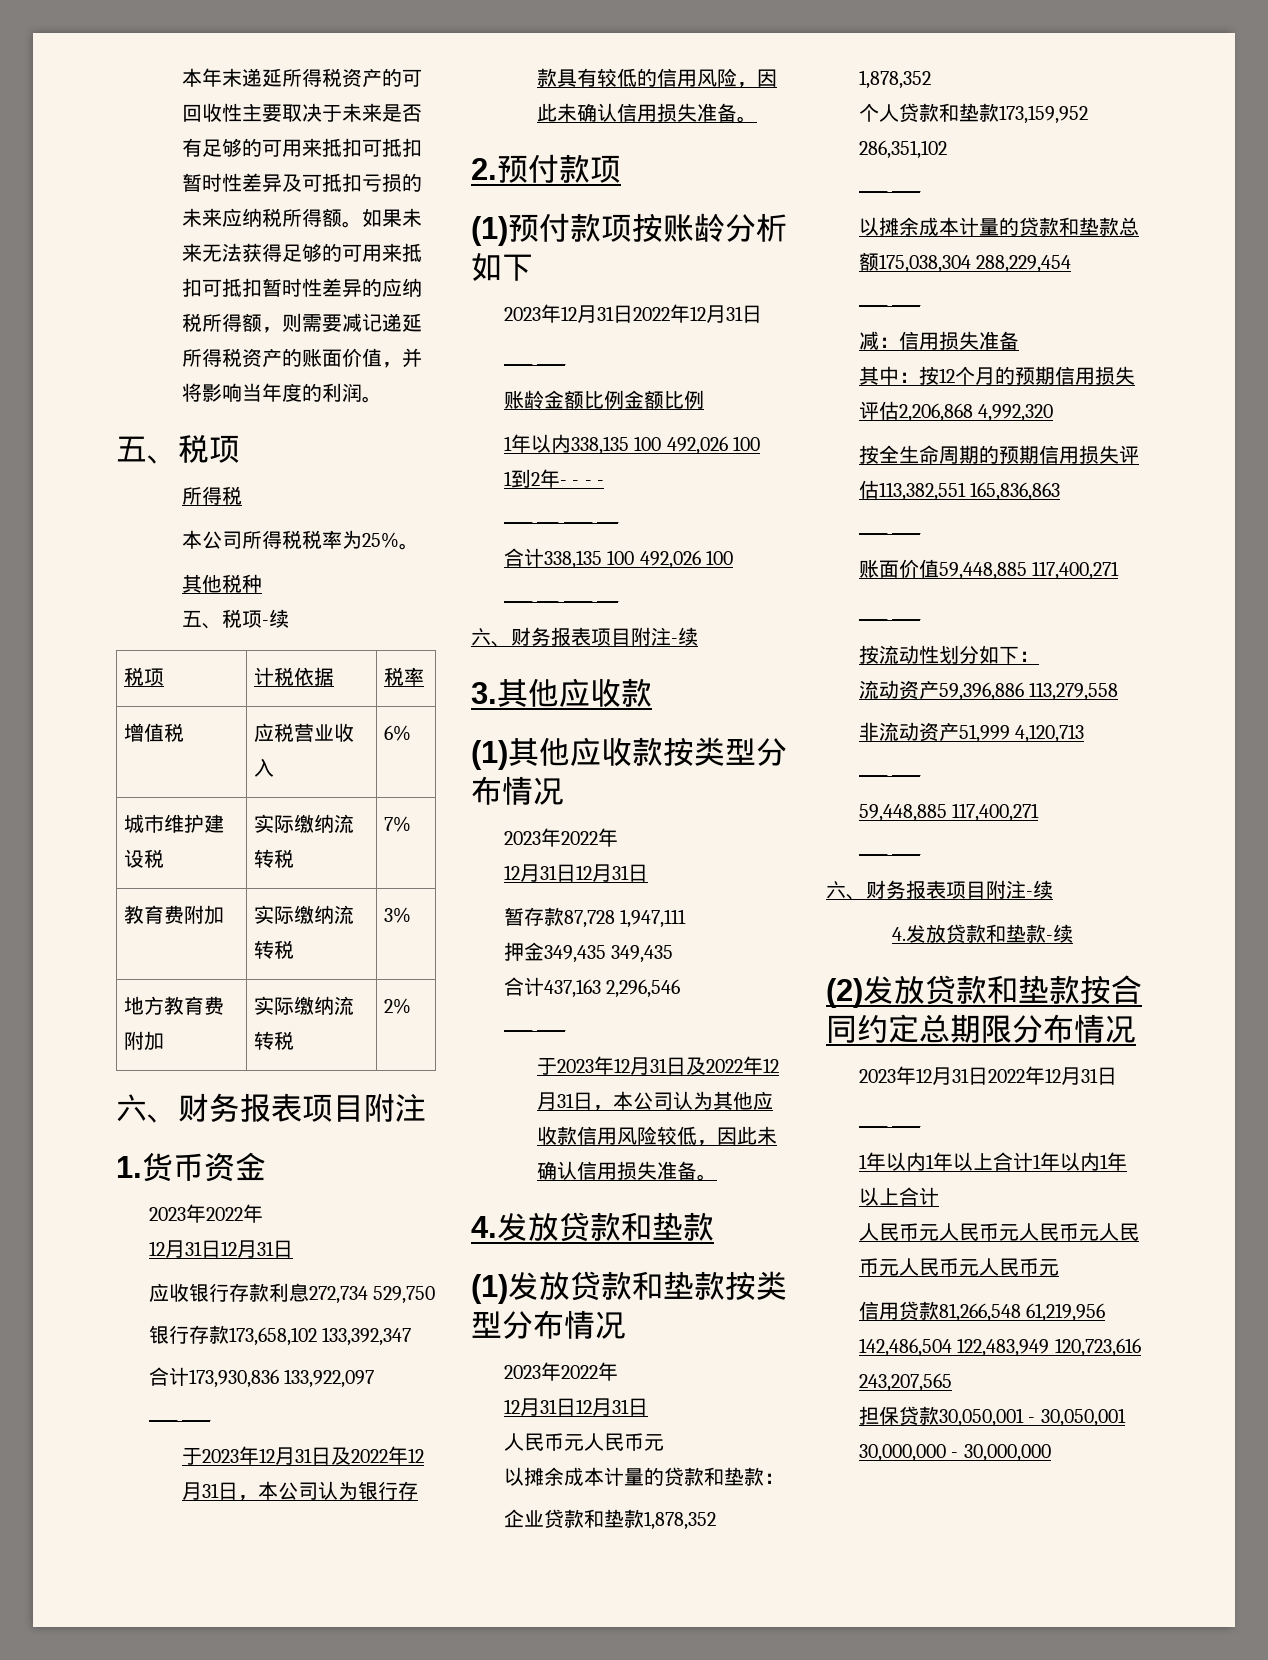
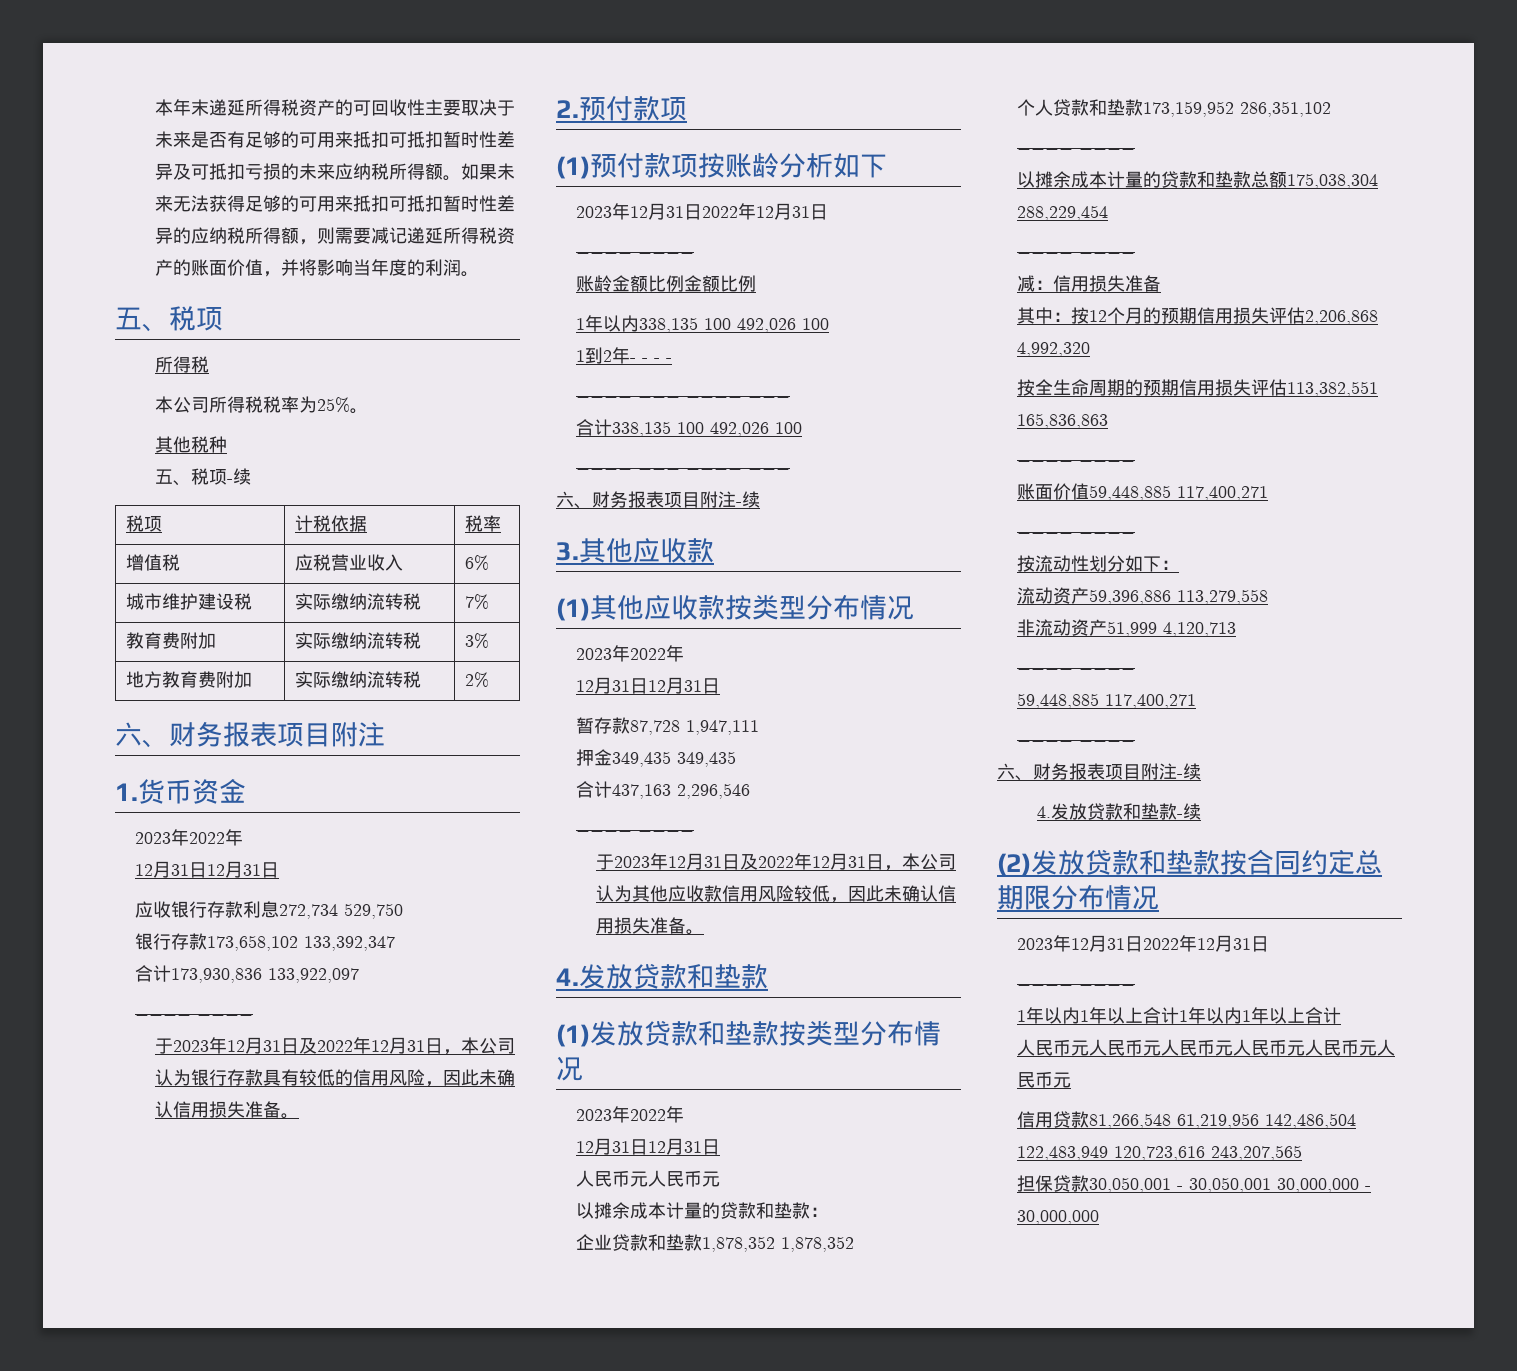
[144,814,165,833] 巿 -> [144,593,163,610] 市

